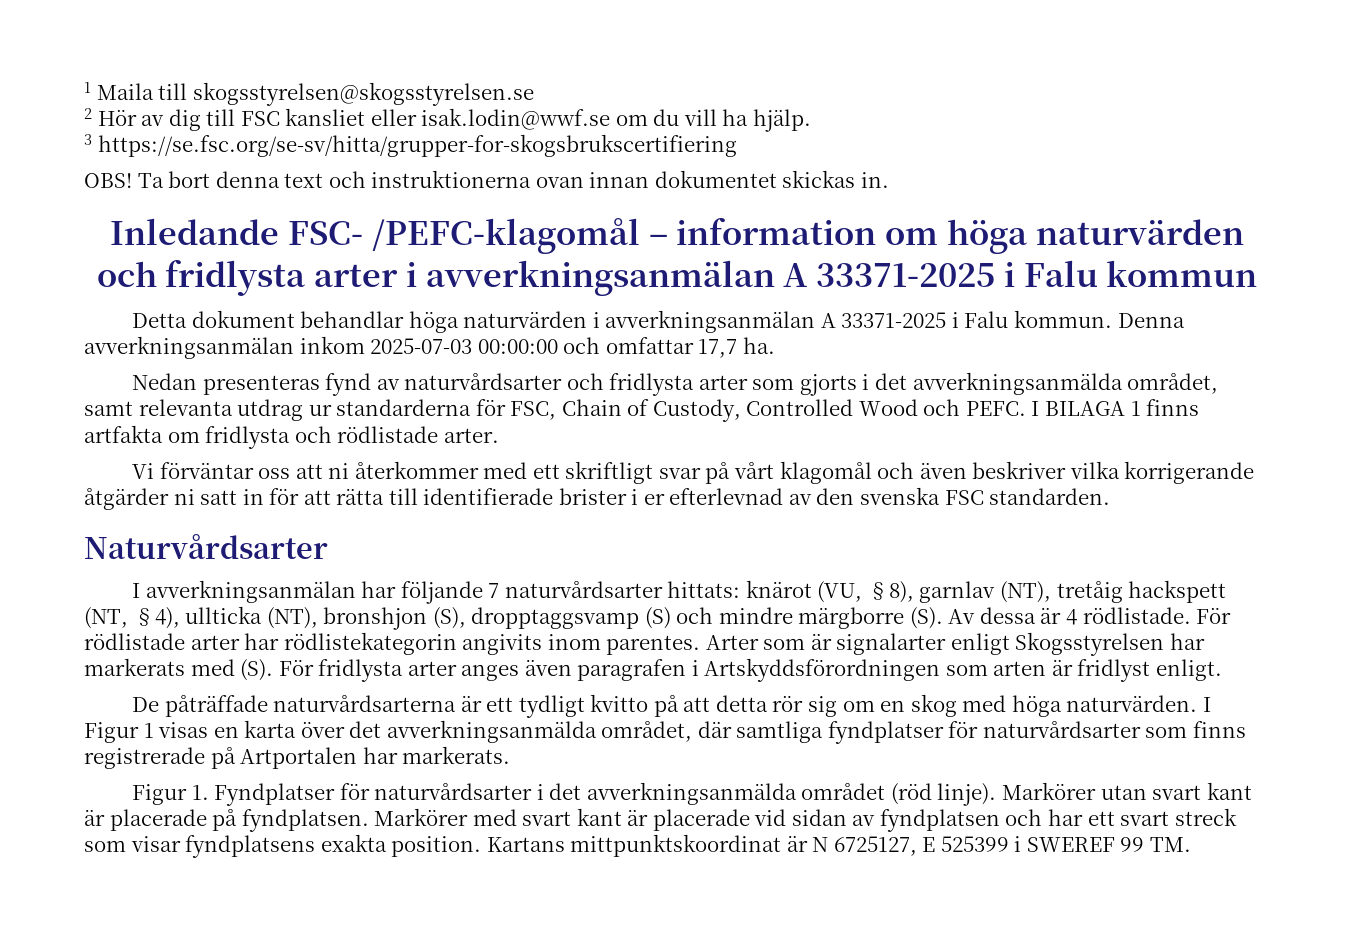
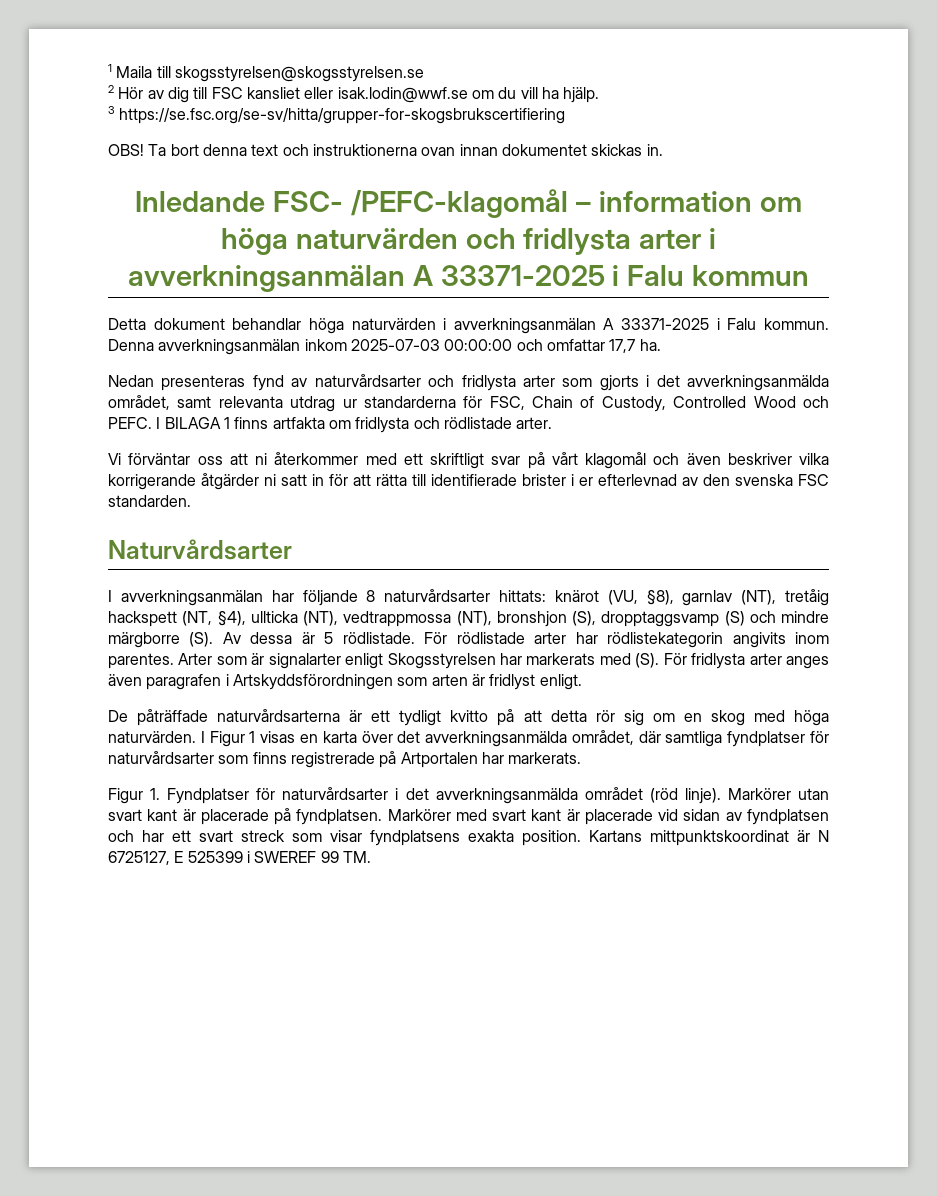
[488,583,500,598] 7 -> [366,590,376,602] 8
(318, 618) none -> [343,611,492,627] vedtrappmossa (NT),
[1066,609,1078,625] 4 -> [324,632,334,644] 5

